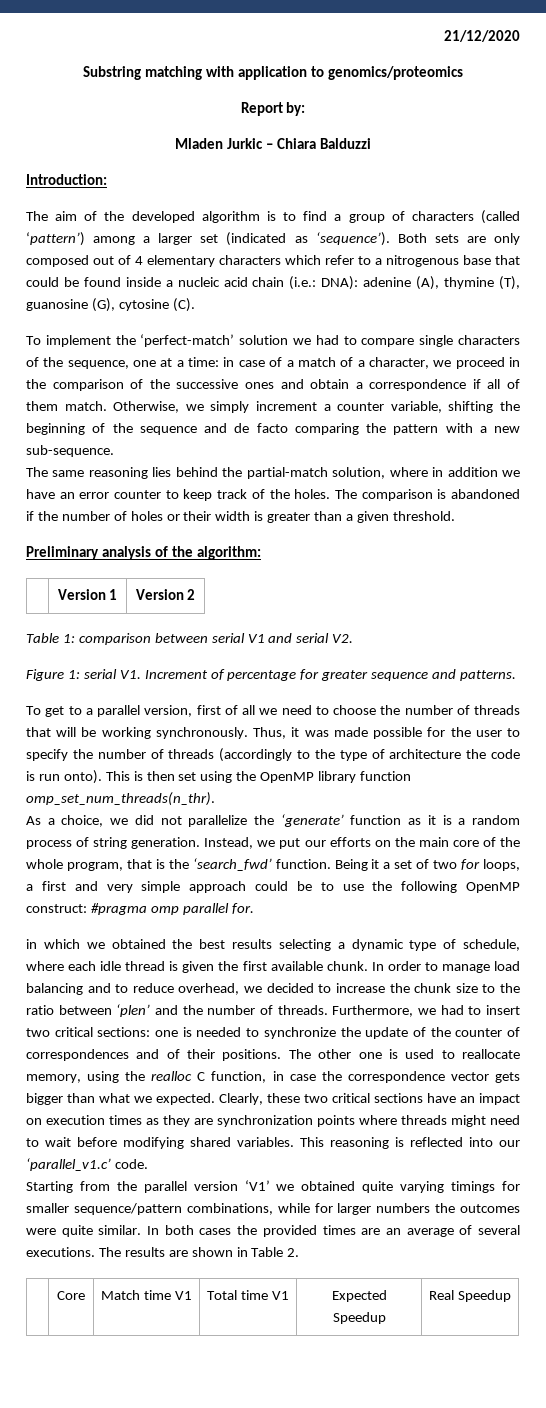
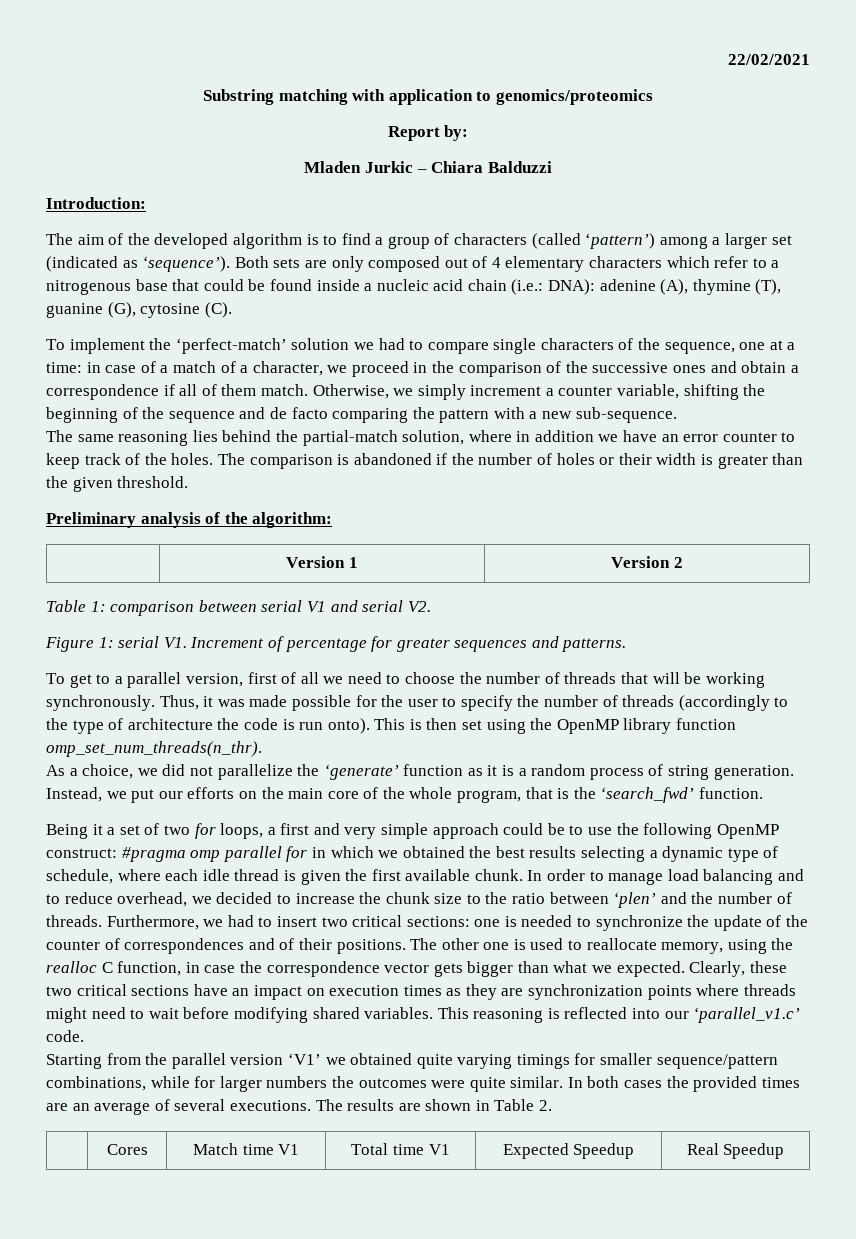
[444,30,520,42] 21/12/2020 -> [728,54,810,65] 22/02/2021
[26,299,88,311] guanosine -> [46,303,103,318] guanine
[346,514,354,521] a -> [46,476,68,488] the
[371,672,429,681] sequence -> [454,640,528,652] sequences
(331, 864) none -> (764, 793) //
[231,903,254,914] for. // -> [286,846,308,862] for
[57,1291,85,1300] Core -> [106,1144,148,1155] Cores

